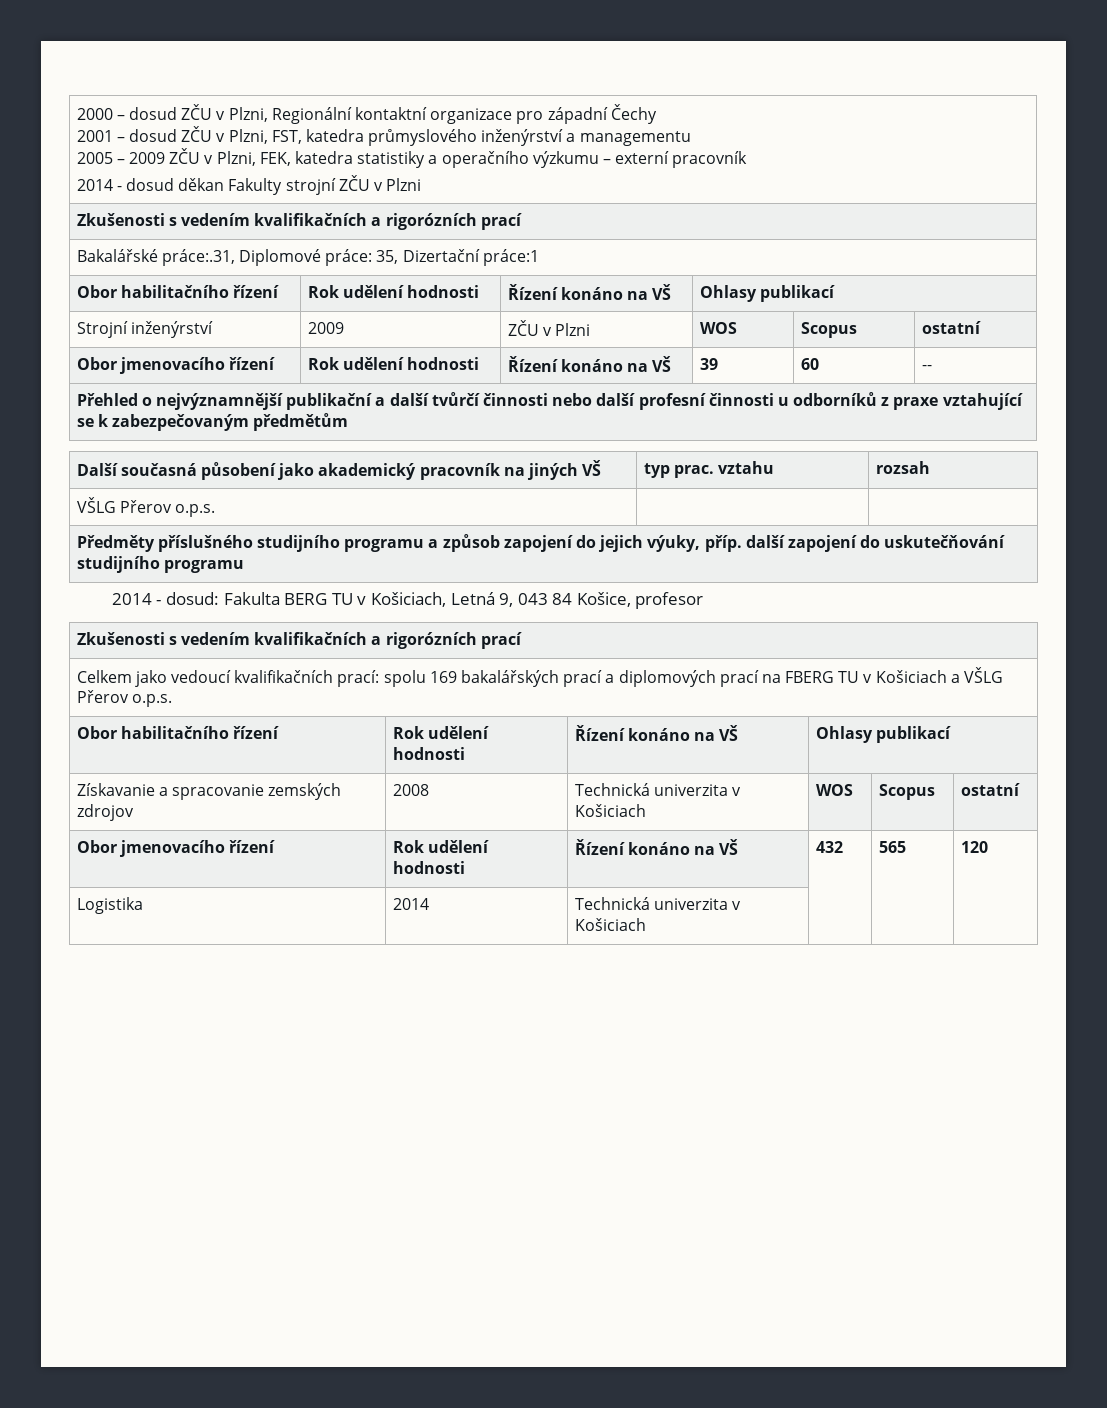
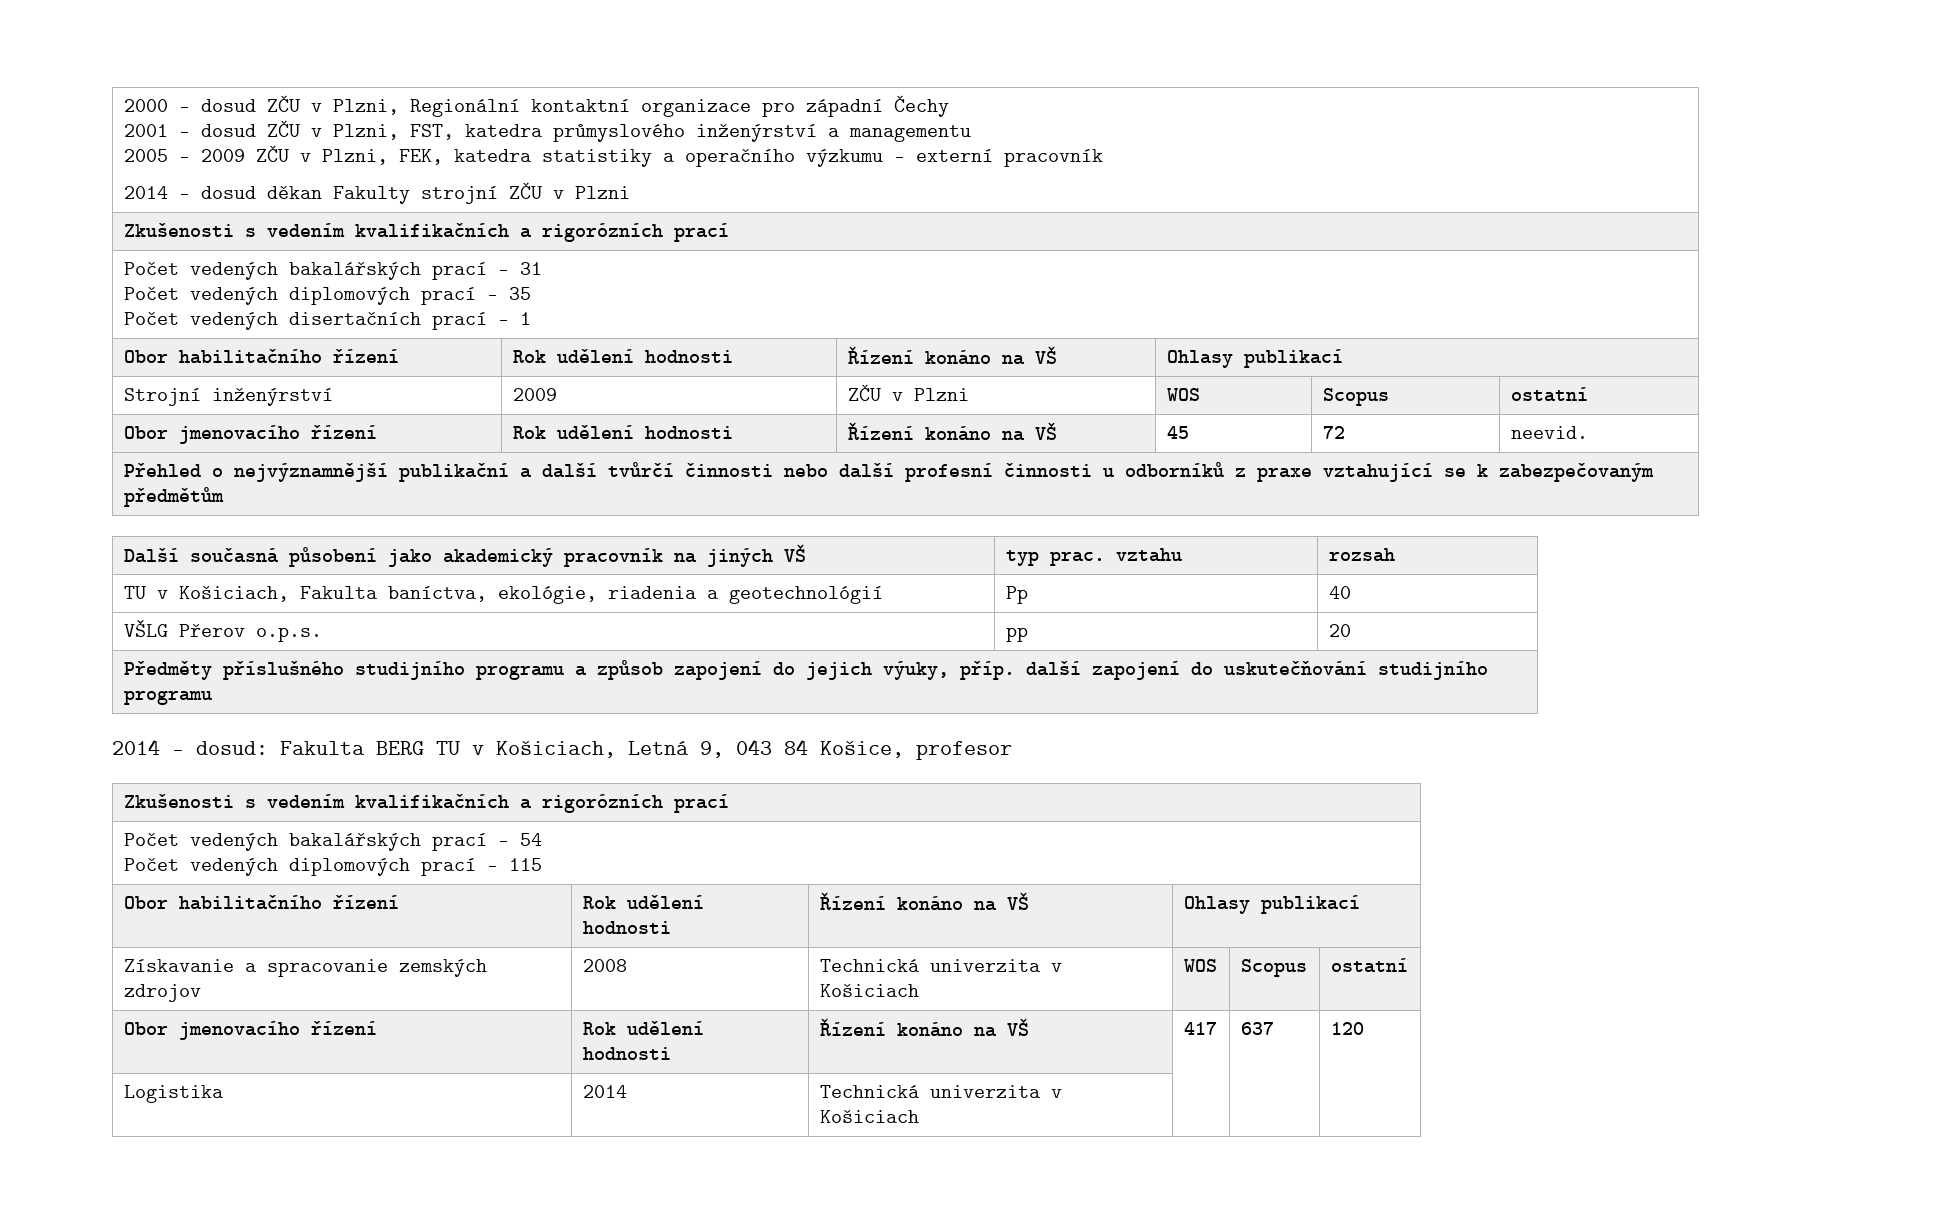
[76,249,539,266] Bakalářské práce:.31, Diplomové práce: 35, Dizertační práce:1 -> [123,262,542,280] [123,287,531,305] [123,312,531,330] Počet vedených bakalářských prací – 31 // Počet vedených diplomových prací – 35 // Počet vedených disertačních prací – 1
[699,358,718,370] [800,358,819,370] [921,365,932,370] 39 | 60 | -- -> [1166,426,1189,439] [1322,426,1345,439] [1510,426,1588,439] 45 | 72 | neevid.
(930, 467) none -> [123,586,883,604] [1005,586,1028,604] [1328,586,1351,599] // TU v Košiciach, Fakulta baníctva, ekológie, riadenia a geotechnológií | Pp | 40
(216, 510) | -> [1005,627,1028,642] [1328,624,1351,637] pp | 20
[76,667,1003,687] [76,690,172,707] Celkem jako vedoucí kvalifikačních prací: spolu 169 bakalářských prací a diplomových prací na FBERG TU v Košiciach a VŠLG Přerov o.p.s. -> [123,833,542,851] [123,858,542,876] Počet vedených bakalářských prací – 54 // Počet vedených diplomových prací – 115
[815,841,843,853] [878,841,906,853] 432 | 565 -> [1183,1022,1217,1035] [1240,1022,1274,1035] 417 | 637

